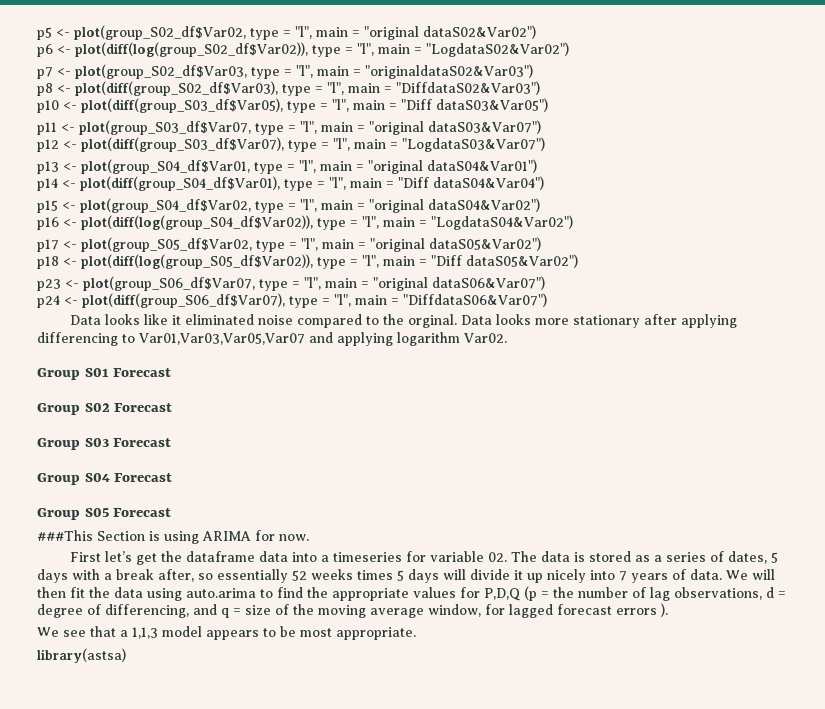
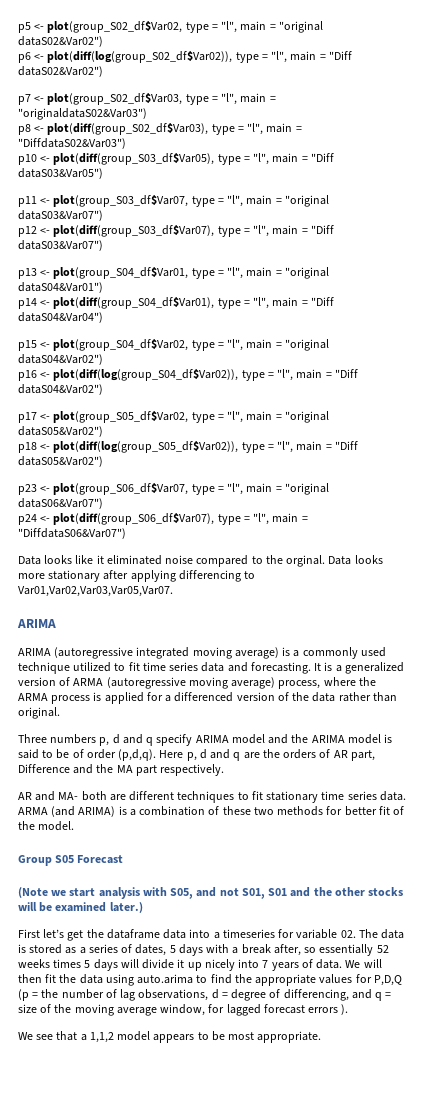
[426,42,569,57] "LogdataS02&Var02") -> [328,51,352,60] [18,66,103,77] "Diff dataS02&Var02")
[402,137,545,152] "LogdataS03&Var07") -> [310,225,334,234] [18,240,103,251] "Diff dataS03&Var07")
[431,215,573,230] "LogdataS04&Var02") -> [334,369,358,378] [18,384,103,395] "Diff dataS04&Var02")
[139,332,507,346] [37,368,172,380] [37,403,173,415] [37,438,172,450] [37,473,173,485] [37,508,172,520] [37,530,309,544] Var01,Var03,Var05,Var07 and applying logarithm Var02. // Group S01 Forecast // Group S02 Forecast // Group S03 Forecast // Group S04 Forecast // Group S05 Forecast // ###This Section is using ARIMA for now. -> [18,586,173,597] [17,619,56,628] [18,647,386,659] [18,662,404,674] [18,677,376,689] [18,692,397,704] [18,707,60,719] [18,734,393,746] [18,749,375,761] [18,764,225,776] [18,791,406,803] [18,806,405,817] [18,821,75,831] [18,855,124,866] [18,887,404,899] [18,902,143,913] Var01,Var02,Var03,Var05,Var07. // ARIMA // ARIMA (autoregressive integrated moving average) is a commonly used technique utilized to fit time series data and forecasting. It is a generalized version of ARMA (autoregressive moving average) process, where the ARMA process is applied for a differenced version of the data rather than original. // Three numbers p, d and q specify ARIMA model and the ARIMA model is said to be of order (p,d,q). Here p, d and q are the orders of AR part, Difference and the MA part respectively. // AR and MA- both are different techniques to fit stationary time series data. ARMA (and ARIMA) is a combination of these two methods for better fit of the model. // Group S05 Forecast // (Note we start analysis with S05, and not S01, S01 and the other stocks will be examined later.)
[132,627,158,639] 1,1,3 -> [89,1032,114,1043] 1,1,2
[37,648,126,663] // library(astsa) -> (322, 1037) none

